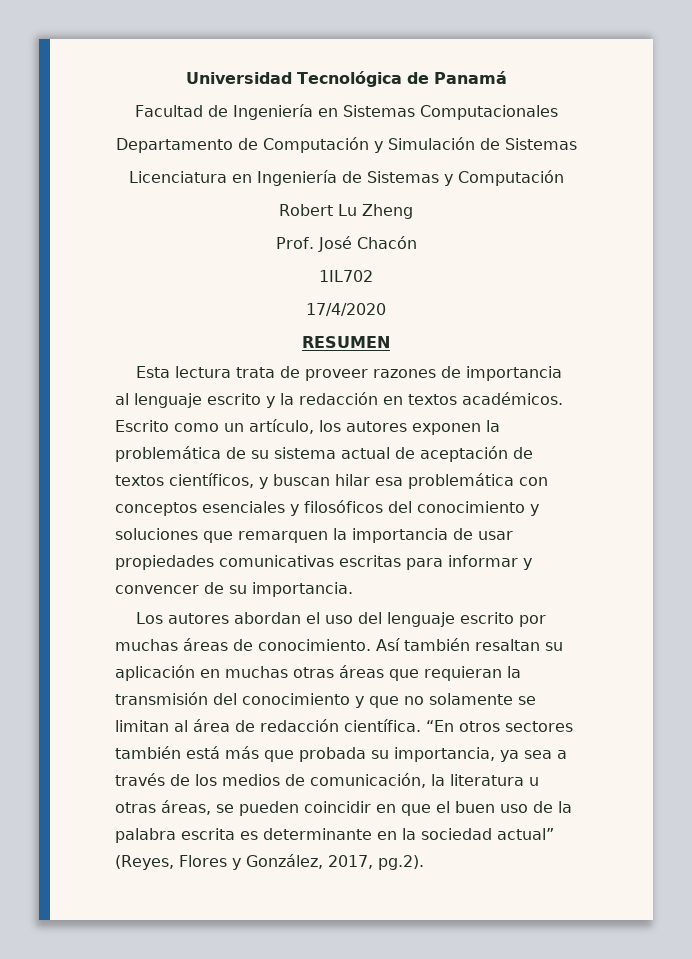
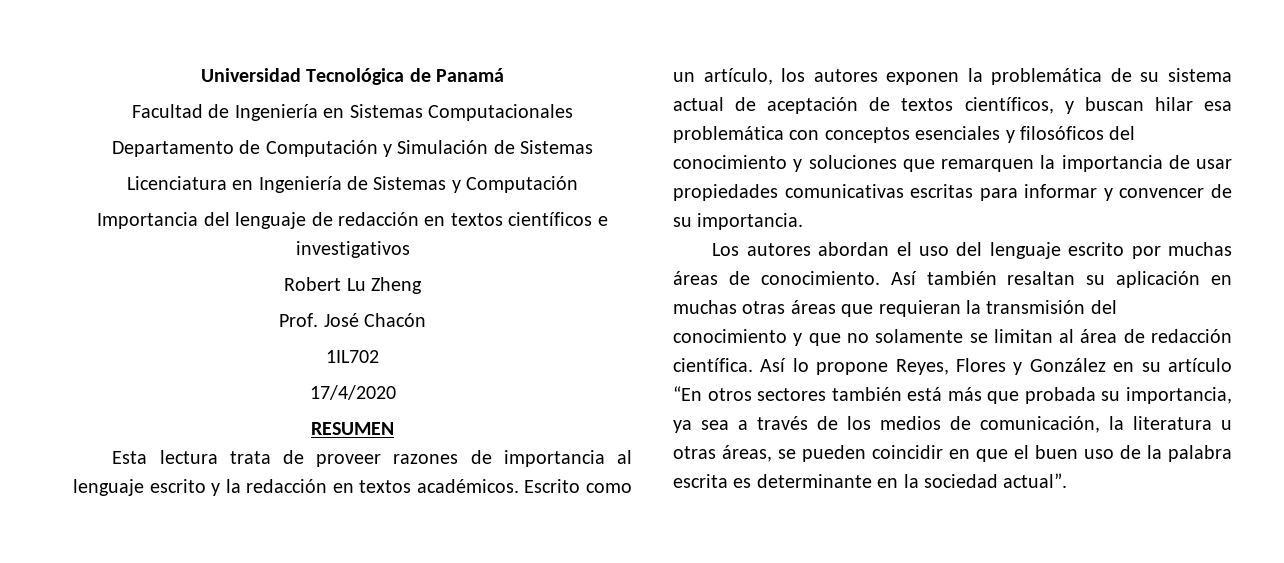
(564, 178) none -> [97,212,608,229] [295,241,410,258] // Importancia del lenguaje de redacción en textos científicos e investigativos
(421, 725) none -> [760,358,1232,375] Así lo propone Reyes, Flores y González en su artículo
[497,828,554,840] [115,854,424,870] actual” (Reyes, Flores y González, 2017, pg.2). -> [1003,473,1068,488] actual”.

